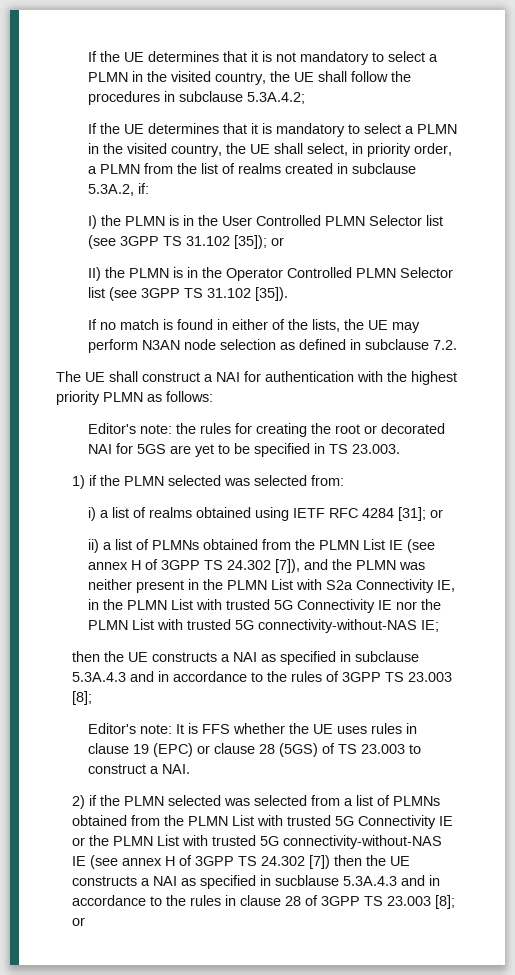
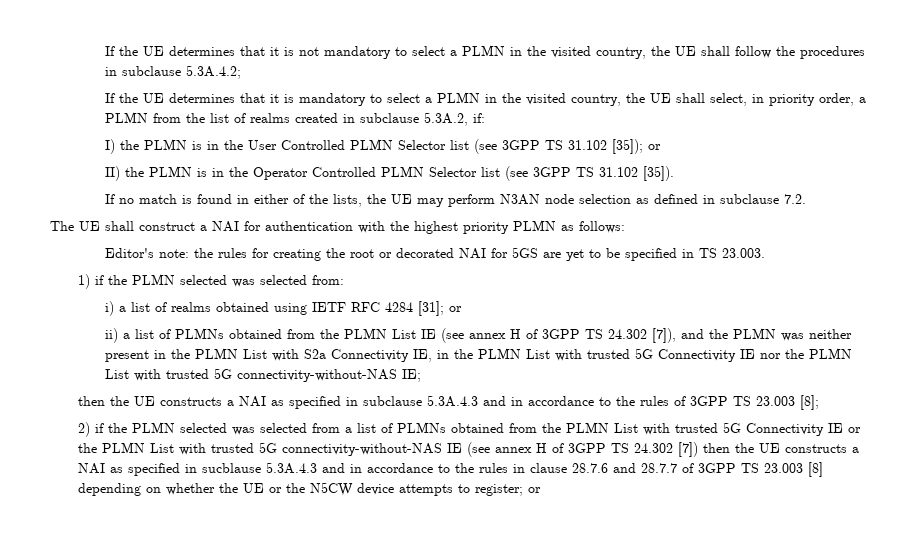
[88,723,418,734] [88,743,422,757] [88,764,191,774] // Editor's note: It is FFS whether the UE uses rules in clause 19 (EPC) or clause 28 (5GS) of TS 23.003 to construct a NAI. -> (819, 402) none
[285,895,456,909] 28 of 3GPP TS 23.003 [8]; -> [571,462,823,477] [77,482,523,496] 28.7.6 and 28.7.7 of 3GPP TS 23.003 [8] depending on whether the UE or the N5CW device attempts to register;

